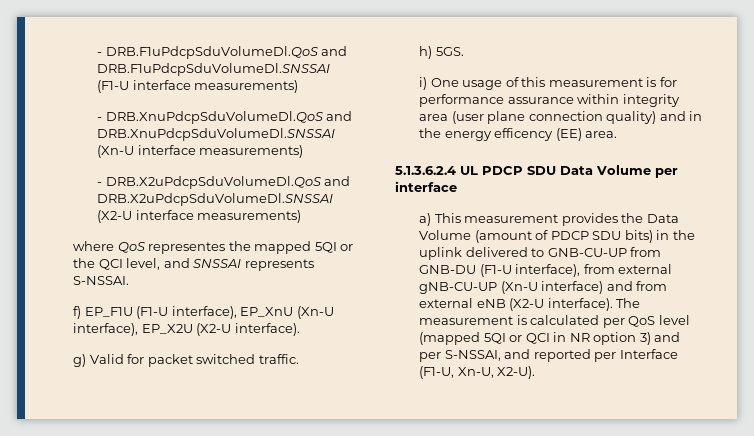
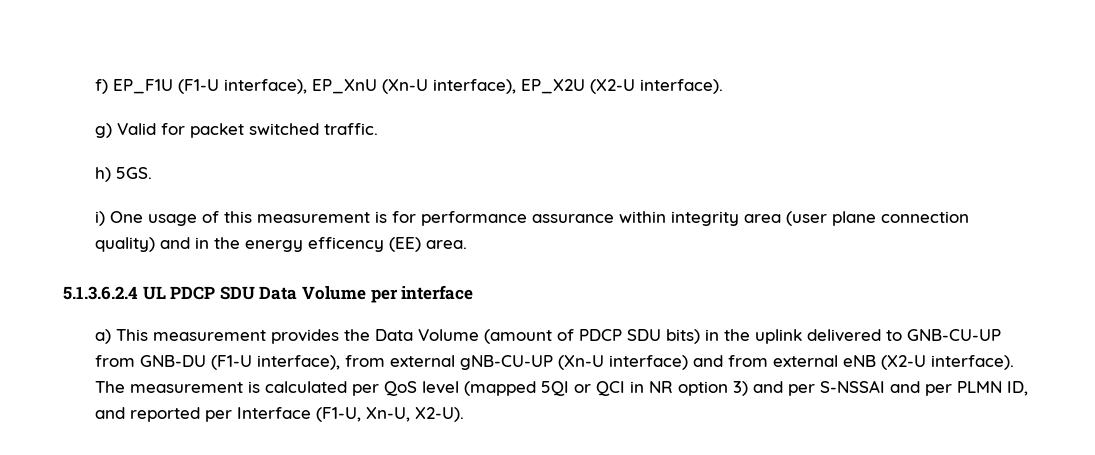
[97,46,348,59] [97,63,331,76] [97,80,299,93] [97,111,353,124] [97,128,336,141] [97,145,304,158] [97,176,351,189] [97,193,334,206] [97,210,302,223] [73,241,354,254] [73,258,314,271] [73,276,130,285] - DRB.F1uPdcpSduVolumeDl.QoS and DRB.F1uPdcpSduVolumeDl.SNSSAI (F1-U interface measurements) // - DRB.XnuPdcpSduVolumeDl.QoS and DRB.XnuPdcpSduVolumeDl.SNSSAI (Xn-U interface measurements) // - DRB.X2uPdcpSduVolumeDl.QoS and DRB.X2uPdcpSduVolumeDl.SNSSAI (X2-U interface measurements) // where QoS representes the mapped 5QI or the QCI level, and SNSSAI represents S-NSSAI. // -> (95, 86) none
[444,350,501,361] S-NSSAI, -> [820,380,1029,396] S-NSSAI and per PLMN ID,

